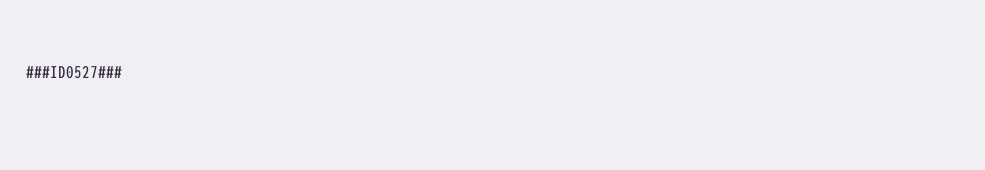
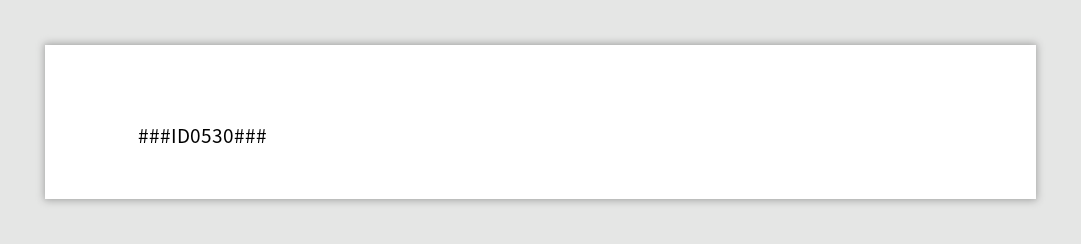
[26,66,122,79] ###ID0527### -> [138,129,267,143] ###ID0530###

